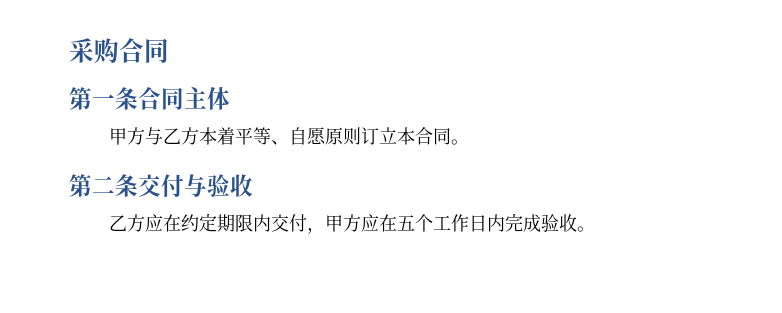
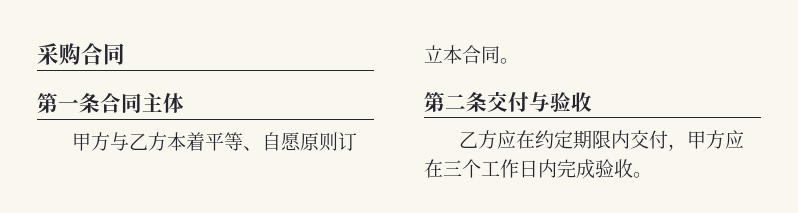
[397,215,416,231] 五 -> [443,160,462,176] 三

